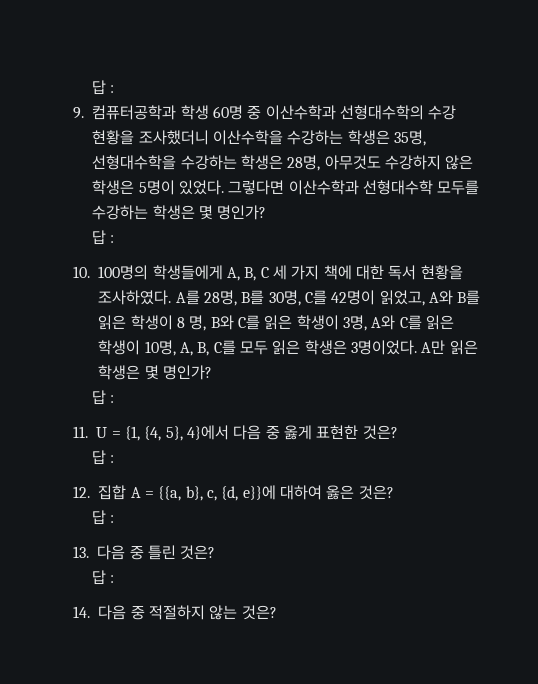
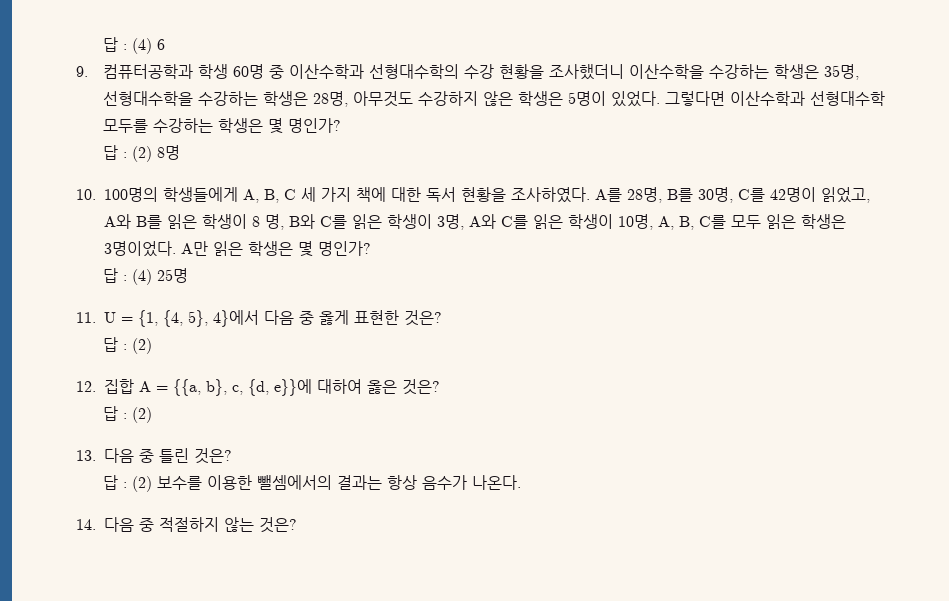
[91,80,115,95] 답 : -> [102,37,165,54] 답 : (4) 6
(115, 239) none -> [131,145,180,162] (2) 8명
(115, 399) none -> [131,268,188,285] (4) 25명
(115, 459) none -> [131,338,152,354] (2)
(115, 519) none -> [131,407,152,423] (2)
(115, 579) none -> [131,475,521,492] (2) 보수를 이용한 뺄셈에서의 결과는 항상 음수가 나온다.

